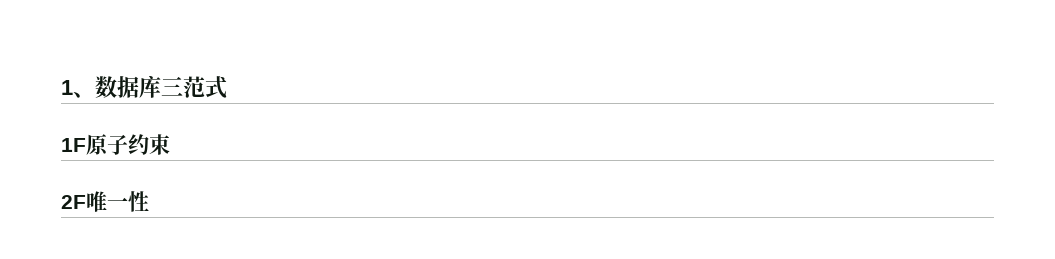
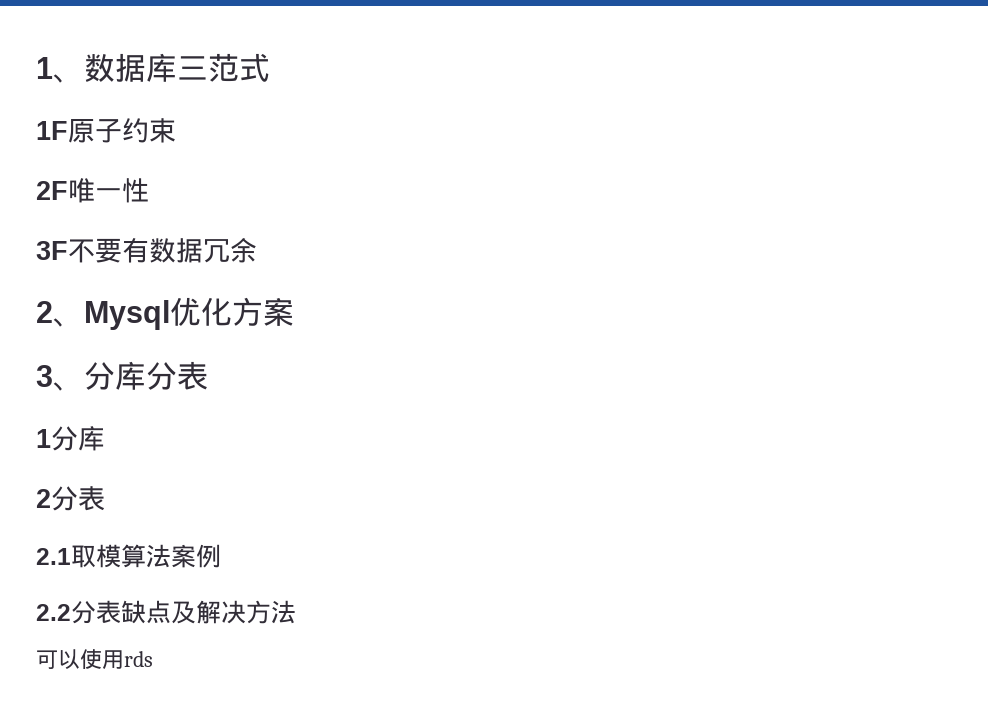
(149, 201) none -> [36,238,257,263] [36,297,294,330] [36,361,208,391] [36,426,105,451] [36,486,105,511] [36,544,221,568] [36,600,296,624] [36,649,153,669] // 3F不要有数据冗余 // 2、Mysql优化方案 // 3、分库分表 // 1分库 // 2分表 // 2.1取模算法案例 // 2.2分表缺点及解决方法 // 可以使用rds

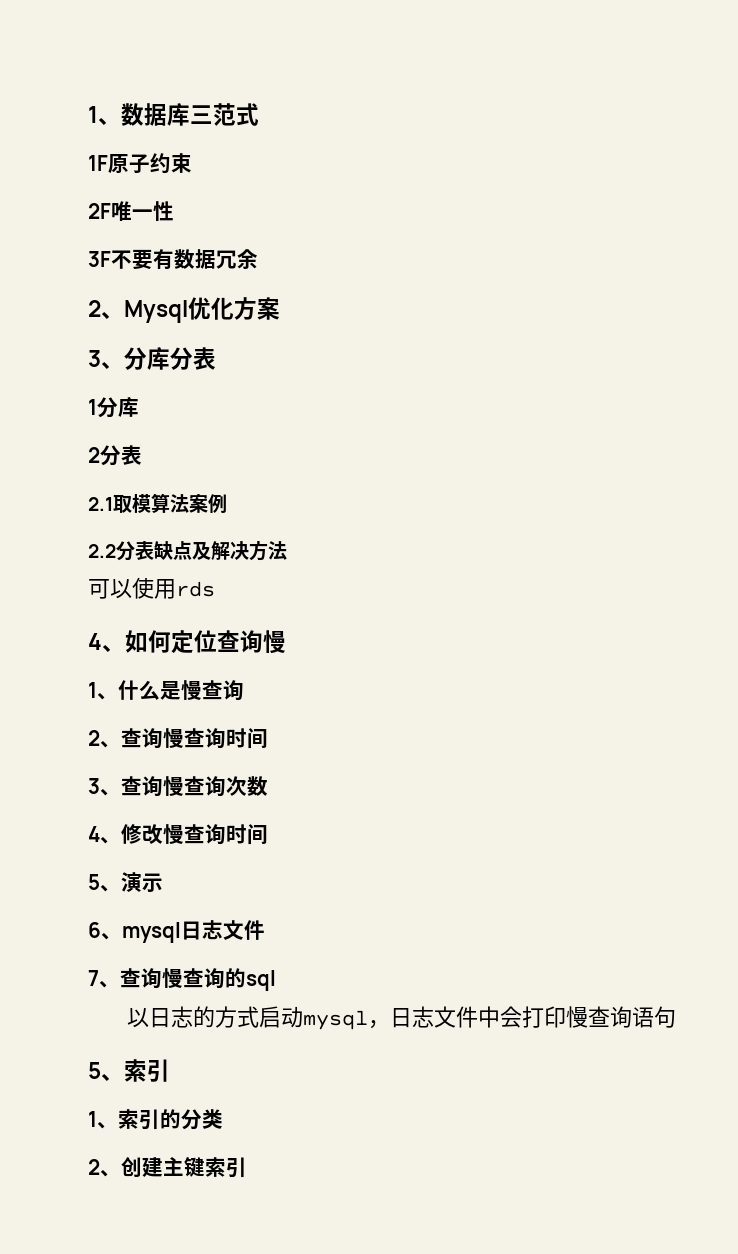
(153, 659) none -> [88,630,286,654] [88,680,244,701] [88,728,268,749] [88,776,268,797] [88,824,268,845] [88,872,163,892] [88,920,265,943] [88,968,276,991] [127,1006,677,1030] [88,1059,170,1082] [88,1109,223,1130] [88,1157,247,1178] // 4、如何定位查询慢 // 1、什么是慢查询 // 2、查询慢查询时间 // 3、查询慢查询次数 // 4、修改慢查询时间 // 5、演示 // 6、mysql日志文件 // 7、查询慢查询的sql // 以日志的方式启动mysql，日志文件中会打印慢查询语句 // 5、索引 // 1、索引的分类 // 2、创建主键索引

